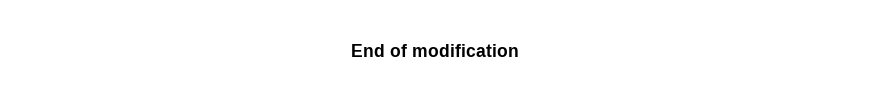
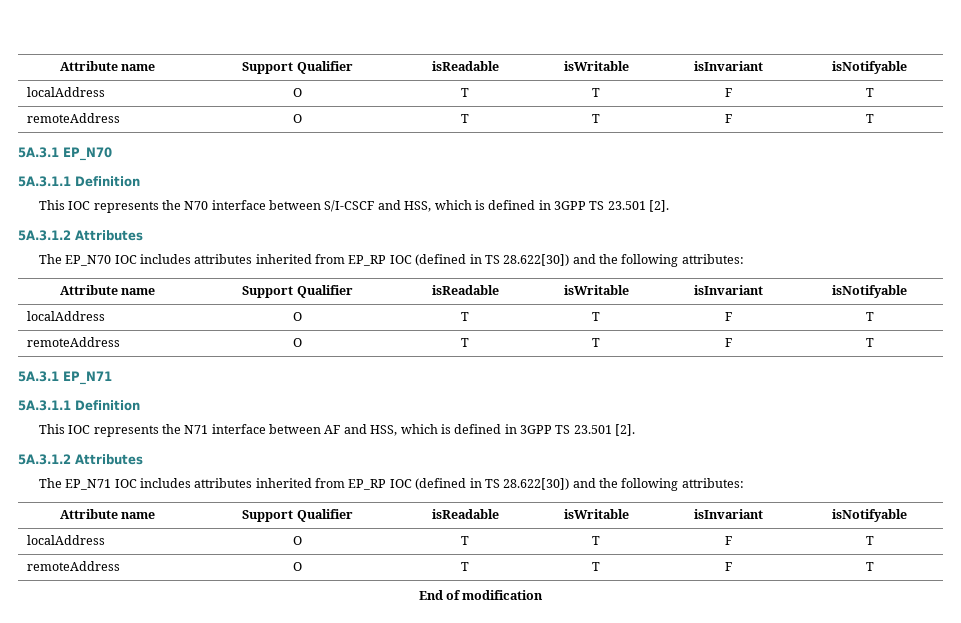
(351, 50) none -> [59,61,156,71] [242,61,353,74] [431,61,499,71] [563,61,629,71] [694,61,763,71] [832,61,907,74] [26,87,105,97] [293,88,302,97] [461,88,469,97] [592,88,600,97] [725,88,732,97] [865,88,874,97] [26,113,120,123] [293,114,302,123] [461,114,469,123] [592,114,600,123] [725,114,732,123] [865,114,874,123] [18,147,112,161] [18,176,140,187] [38,200,670,213] [18,230,143,241] [38,254,744,267] [59,285,156,295] [242,285,353,298] [431,285,499,295] [563,285,629,295] [694,285,763,295] [832,285,907,298] [26,311,105,321] [293,312,302,321] [461,312,469,321] [592,312,600,321] [725,312,732,321] [865,312,874,321] [26,337,120,347] [293,338,302,347] [461,338,469,347] [592,338,600,347] [725,338,732,347] [865,338,874,347] [18,371,112,385] [18,400,140,411] [38,424,636,437] [18,454,143,465] [38,478,744,491] [59,509,156,519] [242,509,353,522] [431,509,499,519] [563,509,629,519] [694,509,763,519] [832,509,907,522] [26,535,105,545] [293,536,302,545] [461,536,469,545] [592,536,600,545] [725,536,732,545] [865,536,874,545] [26,561,120,571] [293,562,302,571] [461,562,469,571] [592,562,600,571] [725,562,732,571] [865,562,874,571] Attribute name | Support Qualifier | isReadable | isWritable | isInvariant | isNotifyable // localAddress | O | T | T | F | T // remoteAddress | O | T | T | F | T // 5A.3.1 EP_N70 // 5A.3.1.1 Definition // This IOC represents the N70 interface between S/I-CSCF and HSS, which is defined in 3GPP TS 23.501 [2]. // 5A.3.1.2 Attributes // The EP_N70 IOC includes attributes inherited from EP_RP IOC (defined in TS 28.622[30]) and the following attributes: // Attribute name | Support Qualifier | isReadable | isWritable | isInvariant | isNotifyable // localAddress | O | T | T | F | T // remoteAddress | O | T | T | F | T // 5A.3.1 EP_N71 // 5A.3.1.1 Definition // This IOC represents the N71 interface between AF and HSS, which is defined in 3GPP TS 23.501 [2]. // 5A.3.1.2 Attributes // The EP_N71 IOC includes attributes inherited from EP_RP IOC (defined in TS 28.622[30]) and the following attributes: // Attribute name | Support Qualifier | isReadable | isWritable | isInvariant | isNotifyable // localAddress | O | T | T | F | T // remoteAddress | O | T | T | F | T //

